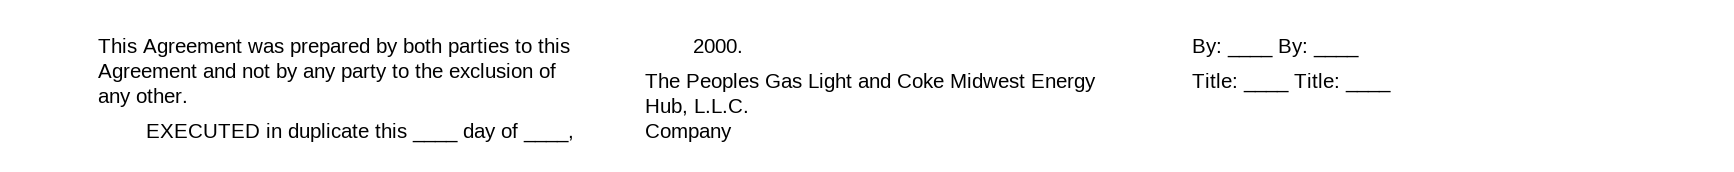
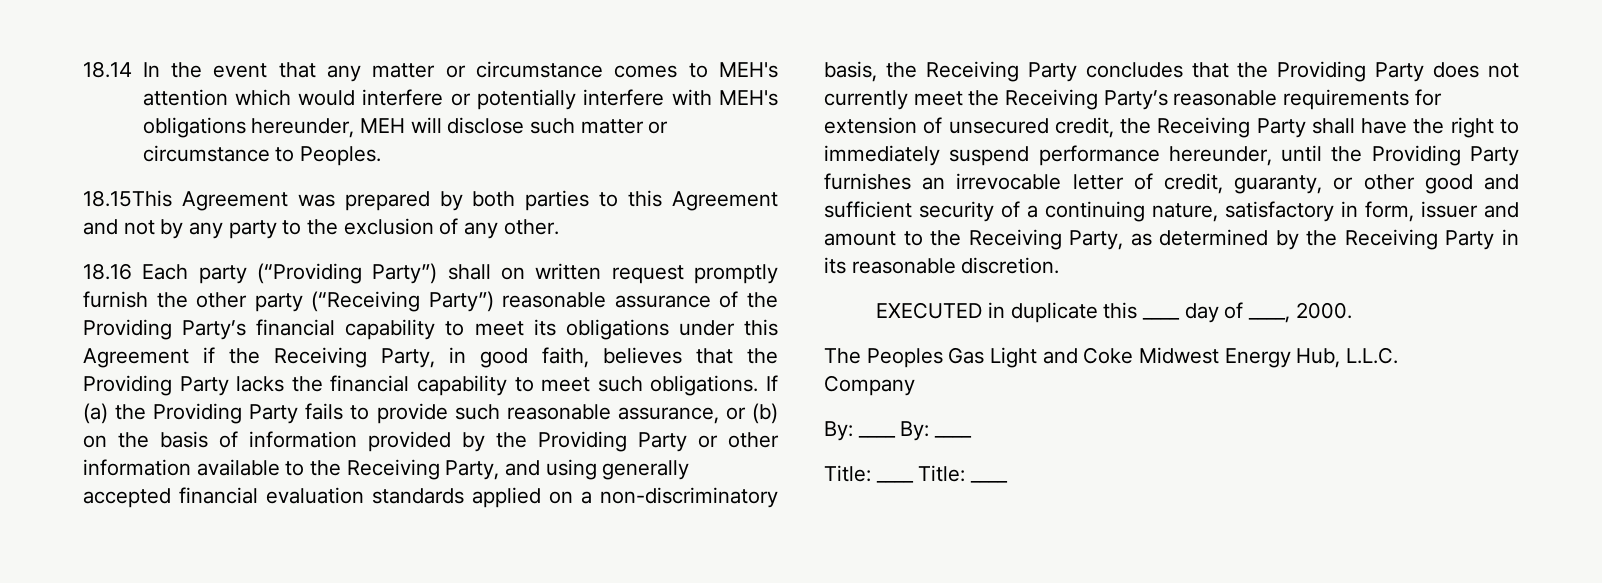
[98,38,137,53] This -> [83,61,779,82] [142,89,778,110] [142,117,669,138] [142,145,381,166] [83,190,172,207] 18.14 In the event that any matter or circumstance comes to MEH's attention which would interfere or potentially interfere with MEH's obligations hereunder, MEH will disclose such matter or circumstance to Peoples. // 18.15This
(188, 95) none -> [83,263,778,284] [83,291,778,312] [83,319,778,340] [83,347,778,368] [83,375,779,396] [83,403,778,424] [83,431,779,452] [83,459,690,480] [83,487,778,508] [824,61,1519,82] [824,89,1442,110] [824,117,1519,138] [824,145,1519,166] [824,173,1519,194] [824,201,1519,222] [824,229,1519,250] [824,257,1060,274] // 18.16 Each party (“Providing Party”) shall on written request promptly furnish the other party (“Receiving Party”) reasonable assurance of the Providing Party’s financial capability to meet its obligations under this Agreement if the Receiving Party, in good faith, believes that the Providing Party lacks the financial capability to meet such obligations. If (a) the Providing Party fails to provide such reasonable assurance, or (b) on the basis of information provided by the Providing Party or other information available to the Receiving Party, and using generally accepted financial evaluation standards applied on a non-discriminatory basis, the Receiving Party concludes that the Providing Party does not currently meet the Receiving Party’s reasonable requirements for extension of unsecured credit, the Receiving Party shall have the right to immediately suspend performance hereunder, until the Providing Party furnishes an irrevocable letter of credit, guaranty, or other good and sufficient security of a continuing nature, satisfactory in form, issuer and amount to the Receiving Party, as determined by the Receiving Party in its reasonable discretion.

